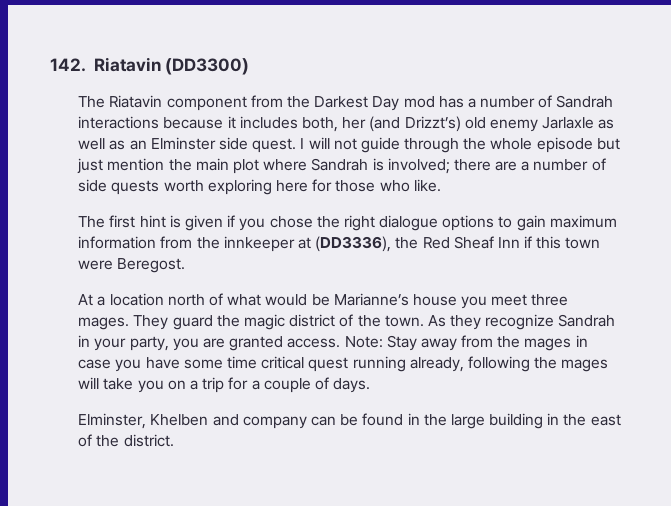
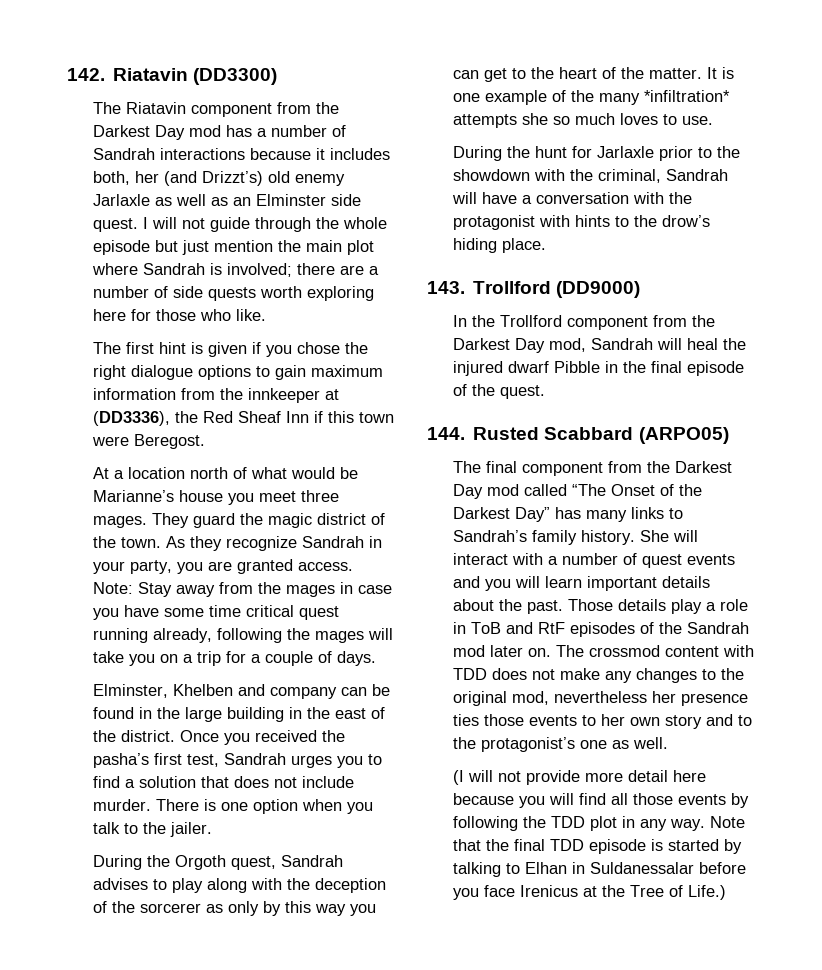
(174, 440) none -> [180,730,346,745] [93,753,383,768] [93,776,355,788] [93,799,374,814] [93,822,213,837] [93,855,344,870] [93,878,387,893] [93,901,377,916] [453,67,735,82] [453,90,731,105] [453,113,714,128] [453,146,741,161] [453,169,729,183] [452,192,693,204] [453,215,711,230] [453,238,547,253] [427,281,641,298] [453,315,716,330] [453,338,747,353] [453,361,745,376] [453,384,546,399] [427,427,729,444] [453,461,733,476] [453,484,703,499] [453,507,684,522] [453,530,699,545] [453,553,736,568] [453,576,711,591] [453,599,749,614] [453,622,750,637] [453,645,755,657] [453,668,745,683] [453,691,749,706] [453,714,753,729] [453,737,669,752] [453,770,707,785] [453,793,750,808] [453,816,746,831] [453,839,743,854] [453,862,747,877] [453,885,727,900] Once you received the pasha’s first test, Sandrah urges you to find a solution that does not include murder. There is one option when you talk to the jailer. // During the Orgoth quest, Sandrah advises to play along with the deception of the sorcerer as only by this way you can get to the heart of the matter. It is one example of the many *infiltration* attempts she so much loves to use. // During the hunt for Jarlaxle prior to the showdown with the criminal, Sandrah will have a conversation with the protagonist with hints to the drow’s hiding place. // 143. Trollford (DD9000) // In the Trollford component from the Darkest Day mod, Sandrah will heal the injured dwarf Pibble in the final episode of the quest. // 144. Rusted Scabbard (ARPO05) // The final component from the Darkest Day mod called “The Onset of the Darkest Day” has many links to Sandrah’s family history. She will interact with a number of quest events and you will learn important details about the past. Those details play a role in ToB and RtF episodes of the Sandrah mod later on. The crossmod content with TDD does not make any changes to the original mod, nevertheless her presence ties those events to her own story and to the protagonist’s one as well. // (I will not provide more detail here because you will find all those events by following the TDD plot in any way. Note that the final TDD episode is started by talking to Elhan in Suldanessalar before you face Irenicus at the Tree of Life.)

